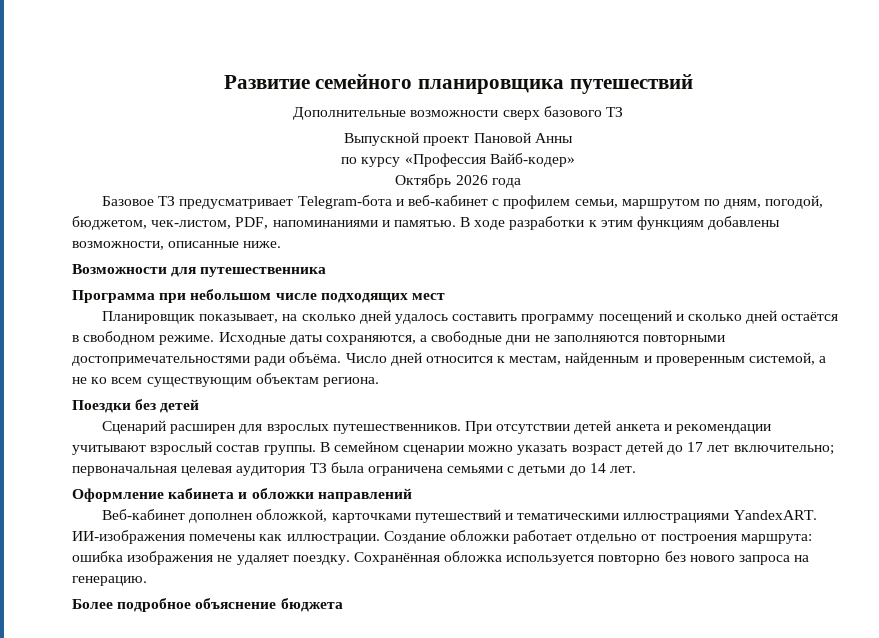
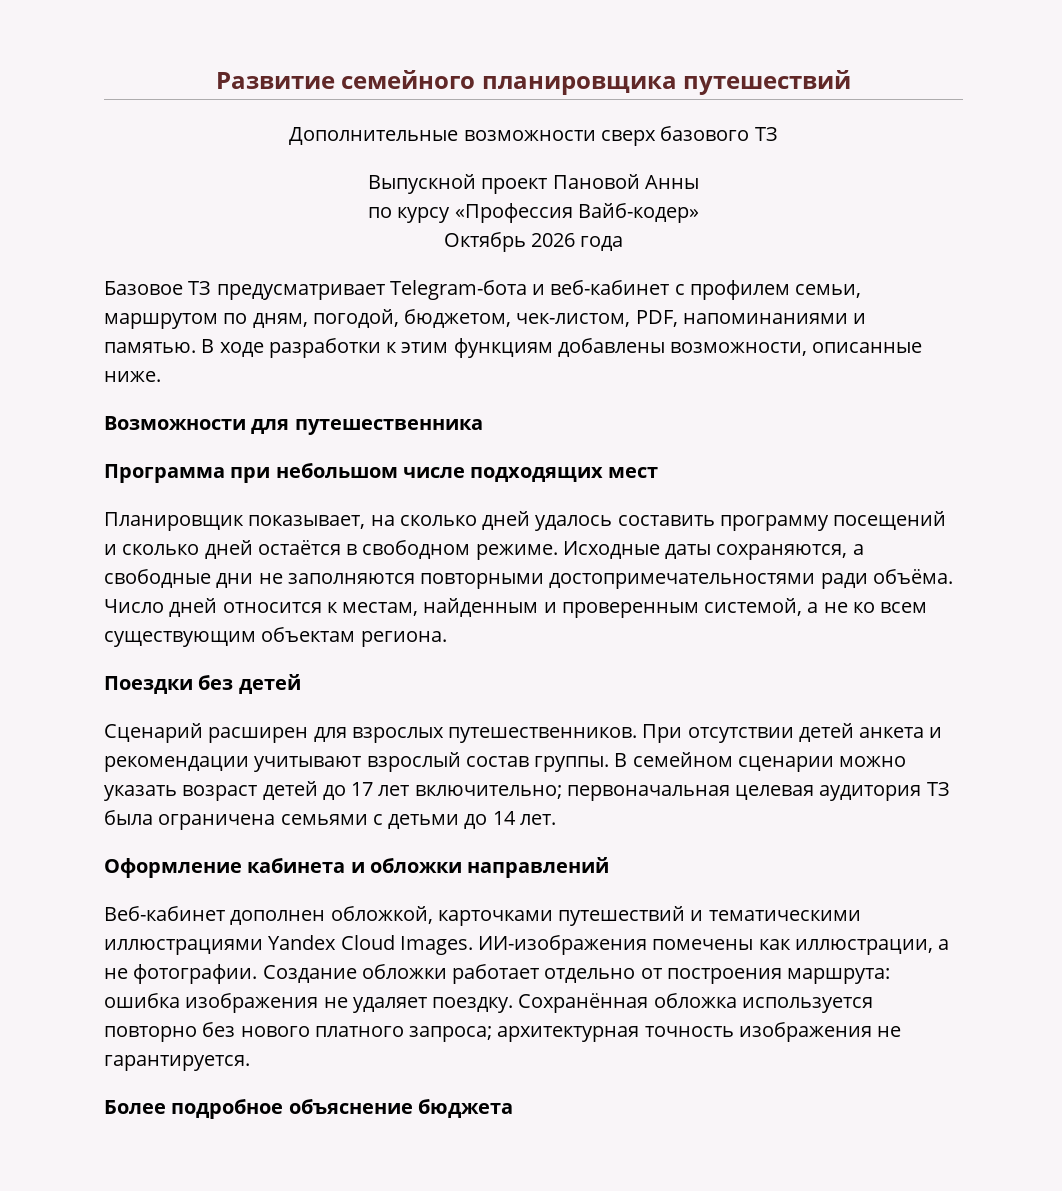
[733,510,817,520] [72,530,380,544] YandexART. ИИ-изображения помечены как иллюстрации. -> [268,935,950,955] [104,964,258,984] Yandex Cloud Images. ИИ-изображения помечены как иллюстрации, а не фотографии.
[739,555,810,565] [72,576,147,586] запроса на генерацию. -> [314,1022,902,1042] [104,1055,250,1071] платного запроса; архитектурная точность изображения не гарантируется.

